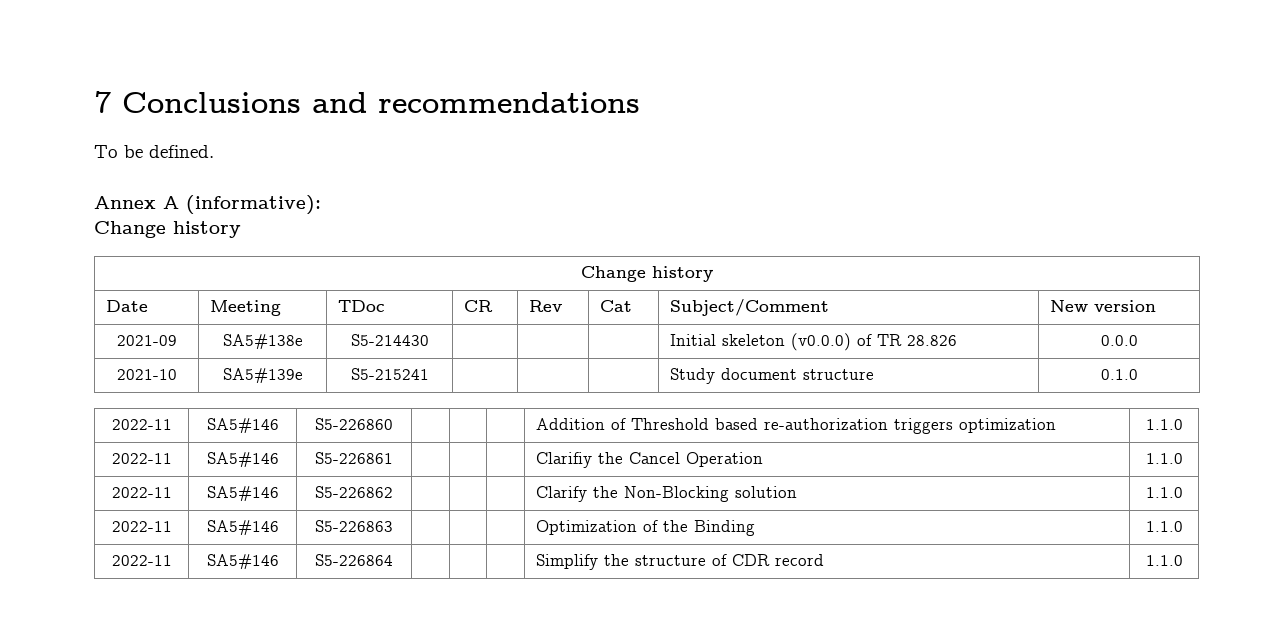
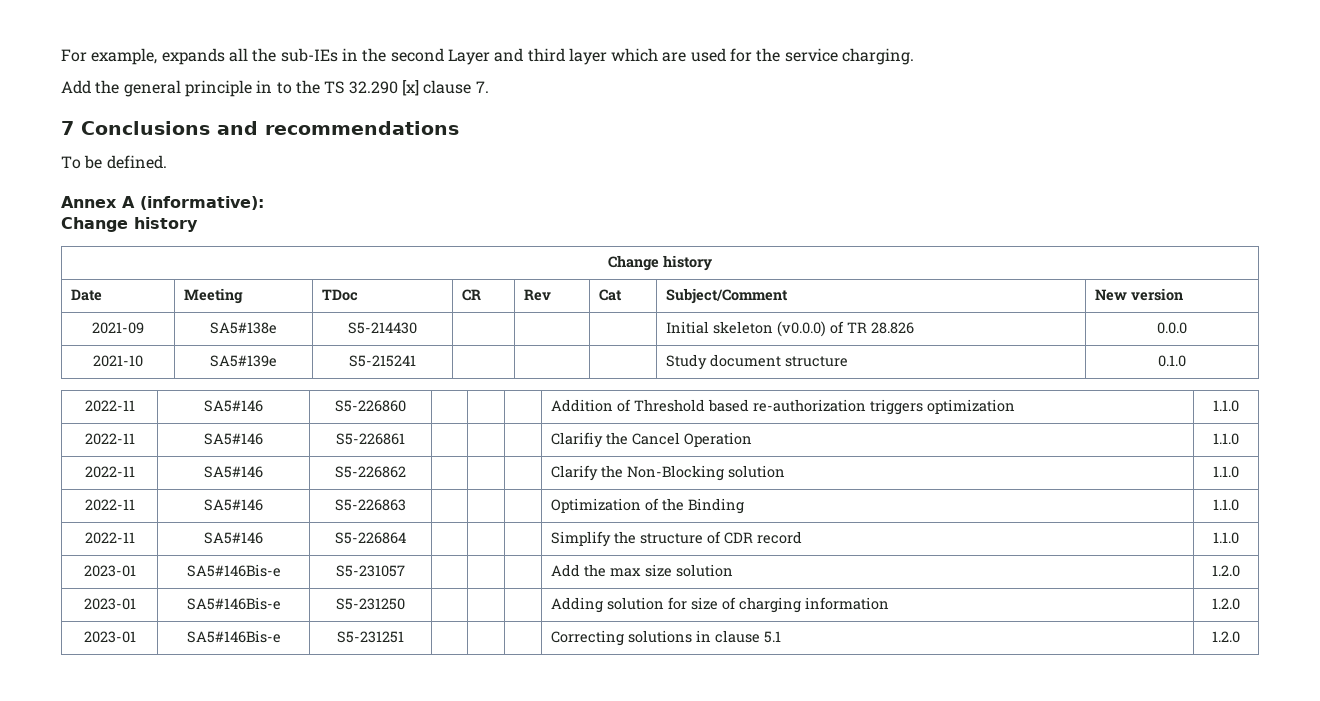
(94, 102) none -> [61,48,915,65] [61,80,489,97] For example, expands all the sub-IEs in the second Layer and third layer which are used for the service charging. // Add the general principle in to the TS 32.290 [x] clause 7. //
(1183, 560) none -> [83,565,136,577] [186,564,281,577] [336,565,405,577] [550,564,733,577] [1212,565,1240,577] [83,598,136,610] [186,597,281,610] [336,598,405,610] [550,597,889,613] [1212,598,1240,610] [83,631,136,643] [186,630,281,643] [337,631,404,643] [550,630,781,646] [1212,631,1240,643] // 2023-01 | SA5#146Bis-e | S5-231057 | | | | Add the max size solution | 1.2.0 // 2023-01 | SA5#146Bis-e | S5-231250 | | | | Adding solution for size of charging information | 1.2.0 // 2023-01 | SA5#146Bis-e | S5-231251 | | | | Correcting solutions in clause 5.1 | 1.2.0

